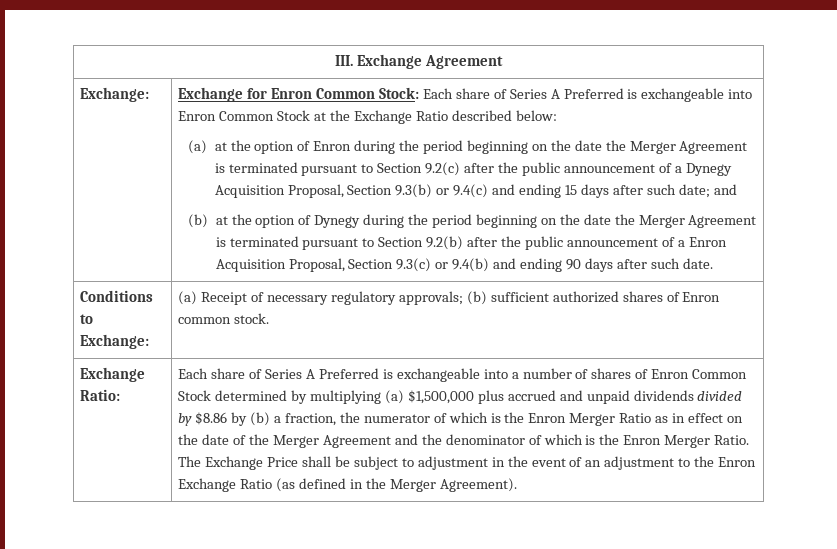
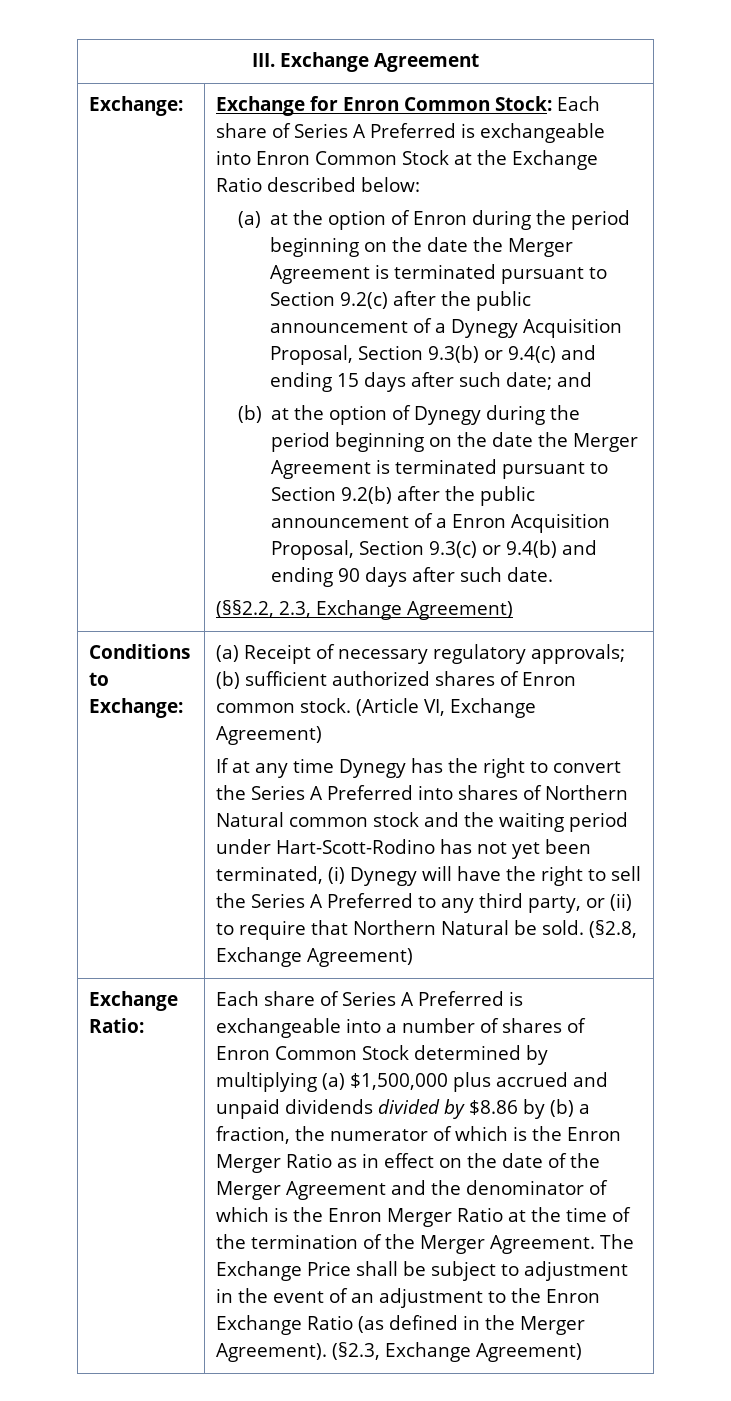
(713, 263) none -> [216,600,514,620] // (§§2.2, 2.3, Exchange Agreement)
(270, 318) none -> [356,698,537,718] [216,726,323,745] [216,758,622,778] [216,785,629,800] [216,812,629,832] [216,839,592,859] [216,866,642,886] [216,893,633,913] [216,920,638,940] [216,947,414,967] (Article VI, Exchange Agreement) // If at any time Dynegy has the right to convert the Series A Preferred into shares of Northern Natural common stock and the waiting period under Hart-Scott-Rodino has not yet been terminated, (i) Dynegy will have the right to sell the Series A Preferred to any third party, or (ii) to require that Northern Natural be sold. (§2.8, Exchange Agreement)
[714,435,750,445] Ratio. -> [457,1207,632,1222] [216,1234,596,1254] Ratio at the time of the termination of the Merger Agreement.
(517, 485) none -> [332,1342,583,1362] (§2.3, Exchange Agreement)

